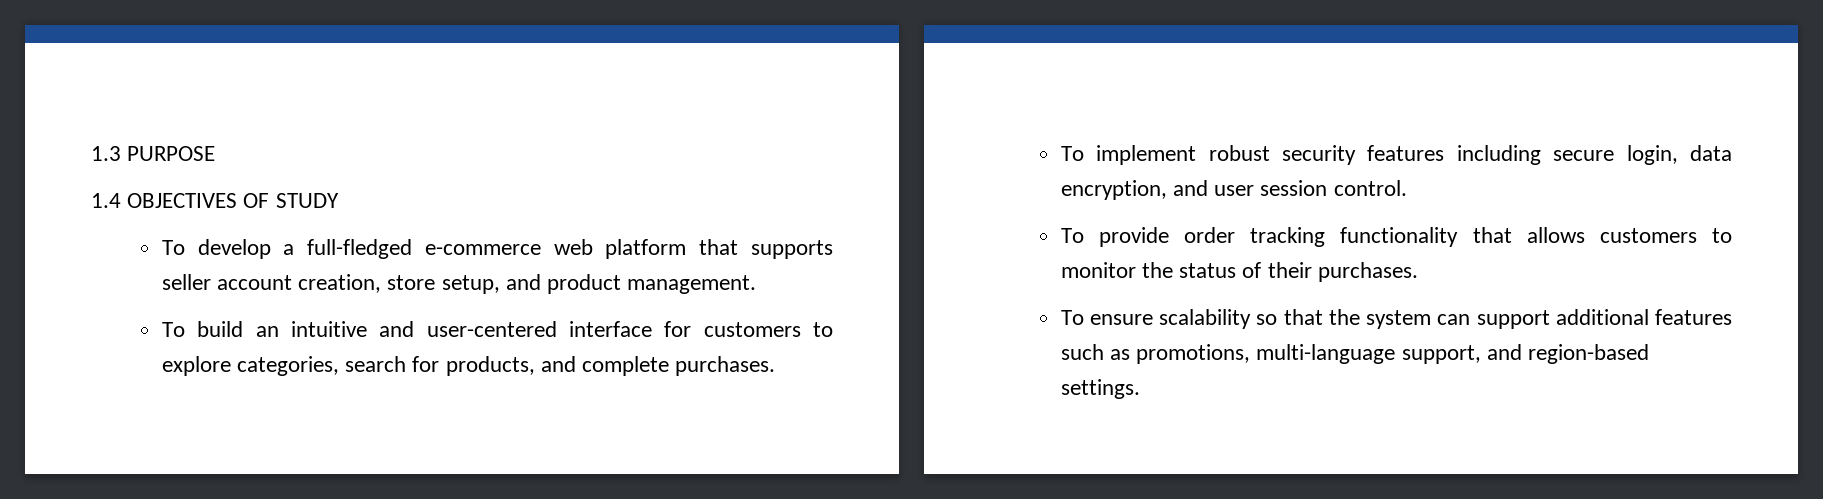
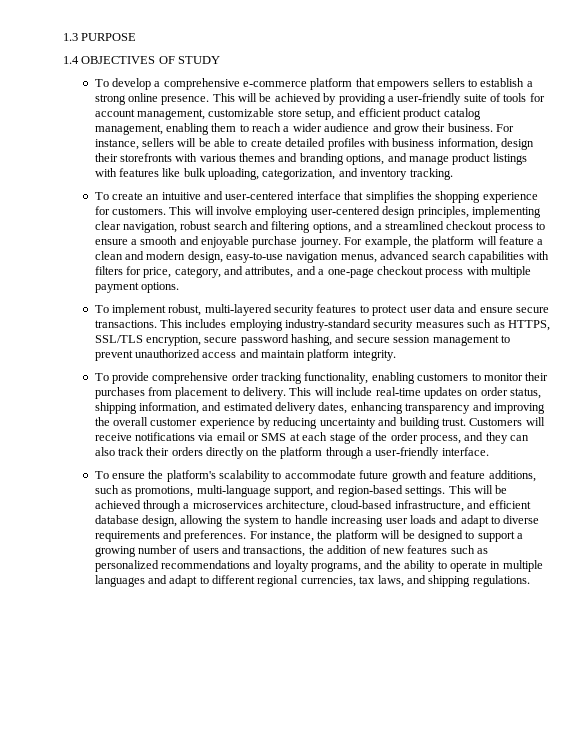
[307,239,834,259] [161,274,757,294] [161,321,244,337] full-fledged e-commerce web platform that supports seller account creation, store setup, and product management. // To build -> [163,78,533,90] [94,93,545,105] [94,108,481,120] [94,123,515,135] [94,138,535,150] [94,153,527,165] [94,168,453,180] [94,192,143,200] comprehensive e-commerce platform that empowers sellers to establish a strong online presence. This will be achieved by providing a user-friendly suite of tools for account management, customizable store setup, and efficient product catalog management, enabling them to reach a wider audience and grow their business. For instance, sellers will be able to create detailed profiles with business information, design their storefronts with various themes and branding options, and manage product listings with features like bulk uploading, categorization, and inventory tracking. // To create
[664,321,834,337] [161,356,776,376] [1060,145,1732,165] [1060,180,1407,200] for customers to explore categories, search for products, and complete purchases. // To implement robust security features including secure login, data encryption, and user session control. -> [344,191,538,203] [94,206,541,218] [94,221,546,233] [94,236,544,248] [94,251,550,263] [94,266,532,278] [94,282,179,293] [94,304,550,316] [94,319,550,331] [94,334,510,346] [94,349,396,361] that simplifies the shopping experience for customers. This will involve employing user-centered design principles, implementing clear navigation, robust search and filtering options, and a streamlined checkout process to ensure a smooth and enjoyable purchase journey. For example, the platform will feature a clean and modern design, easy-to-use navigation menus, advanced search capabilities with filters for price, category, and attributes, and a one-page checkout process with multiple payment options. // To implement robust, multi-layered security features to protect user data and ensure secure transactions. This includes employing industry-standard security measures such as HTTPS, SSL/TLS encryption, secure password hashing, and secure session management to prevent unauthorized access and maintain platform integrity.
(1169, 237) none -> [152,372,229,384] comprehensive
[1340,227,1732,247] [1060,262,1418,282] [1060,309,1733,329] functionality that allows customers to monitor the status of their purchases. // To ensure scalability so that the system can support additional features -> [304,372,549,384] [94,387,542,399] [94,402,545,414] [94,417,545,429] [94,432,530,444] [94,447,489,459] [94,470,536,482] functionality, enabling customers to monitor their purchases from placement to delivery. This will include real-time updates on order status, shipping information, and estimated delivery dates, enhancing transparency and improving the overall customer experience by reducing uncertainty and building trust. Customers will receive notifications via email or SMS at each stage of the order process, and they can also track their orders directly on the platform through a user-friendly interface. // To ensure the platform's scalability to accommodate future growth and feature additions,
(1140, 389) none -> [448,485,508,494] [94,500,531,512] [94,515,540,527] [94,530,524,542] [94,545,489,557] [94,560,543,572] [94,575,530,587] This will be achieved through a microservices architecture, cloud-based infrastructure, and efficient database design, allowing the system to handle increasing user loads and adapt to diverse requirements and preferences. For instance, the platform will be designed to support a growing number of users and transactions, the addition of new features such as personalized recommendations and loyalty programs, and the ability to operate in multiple languages and adapt to different regional currencies, tax laws, and shipping regulations.

